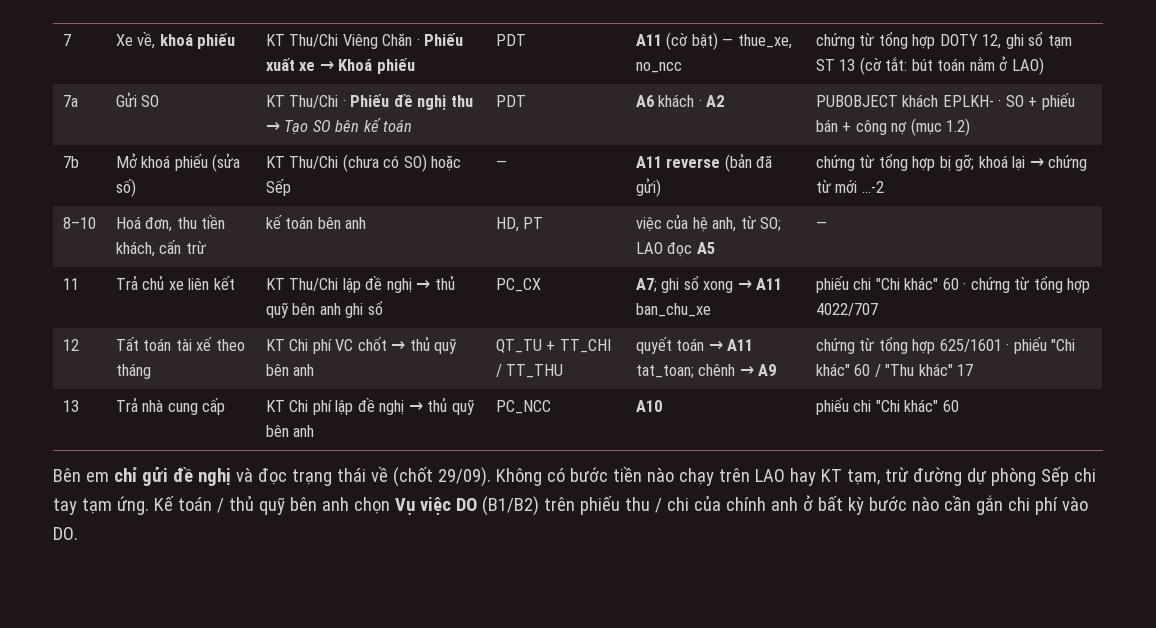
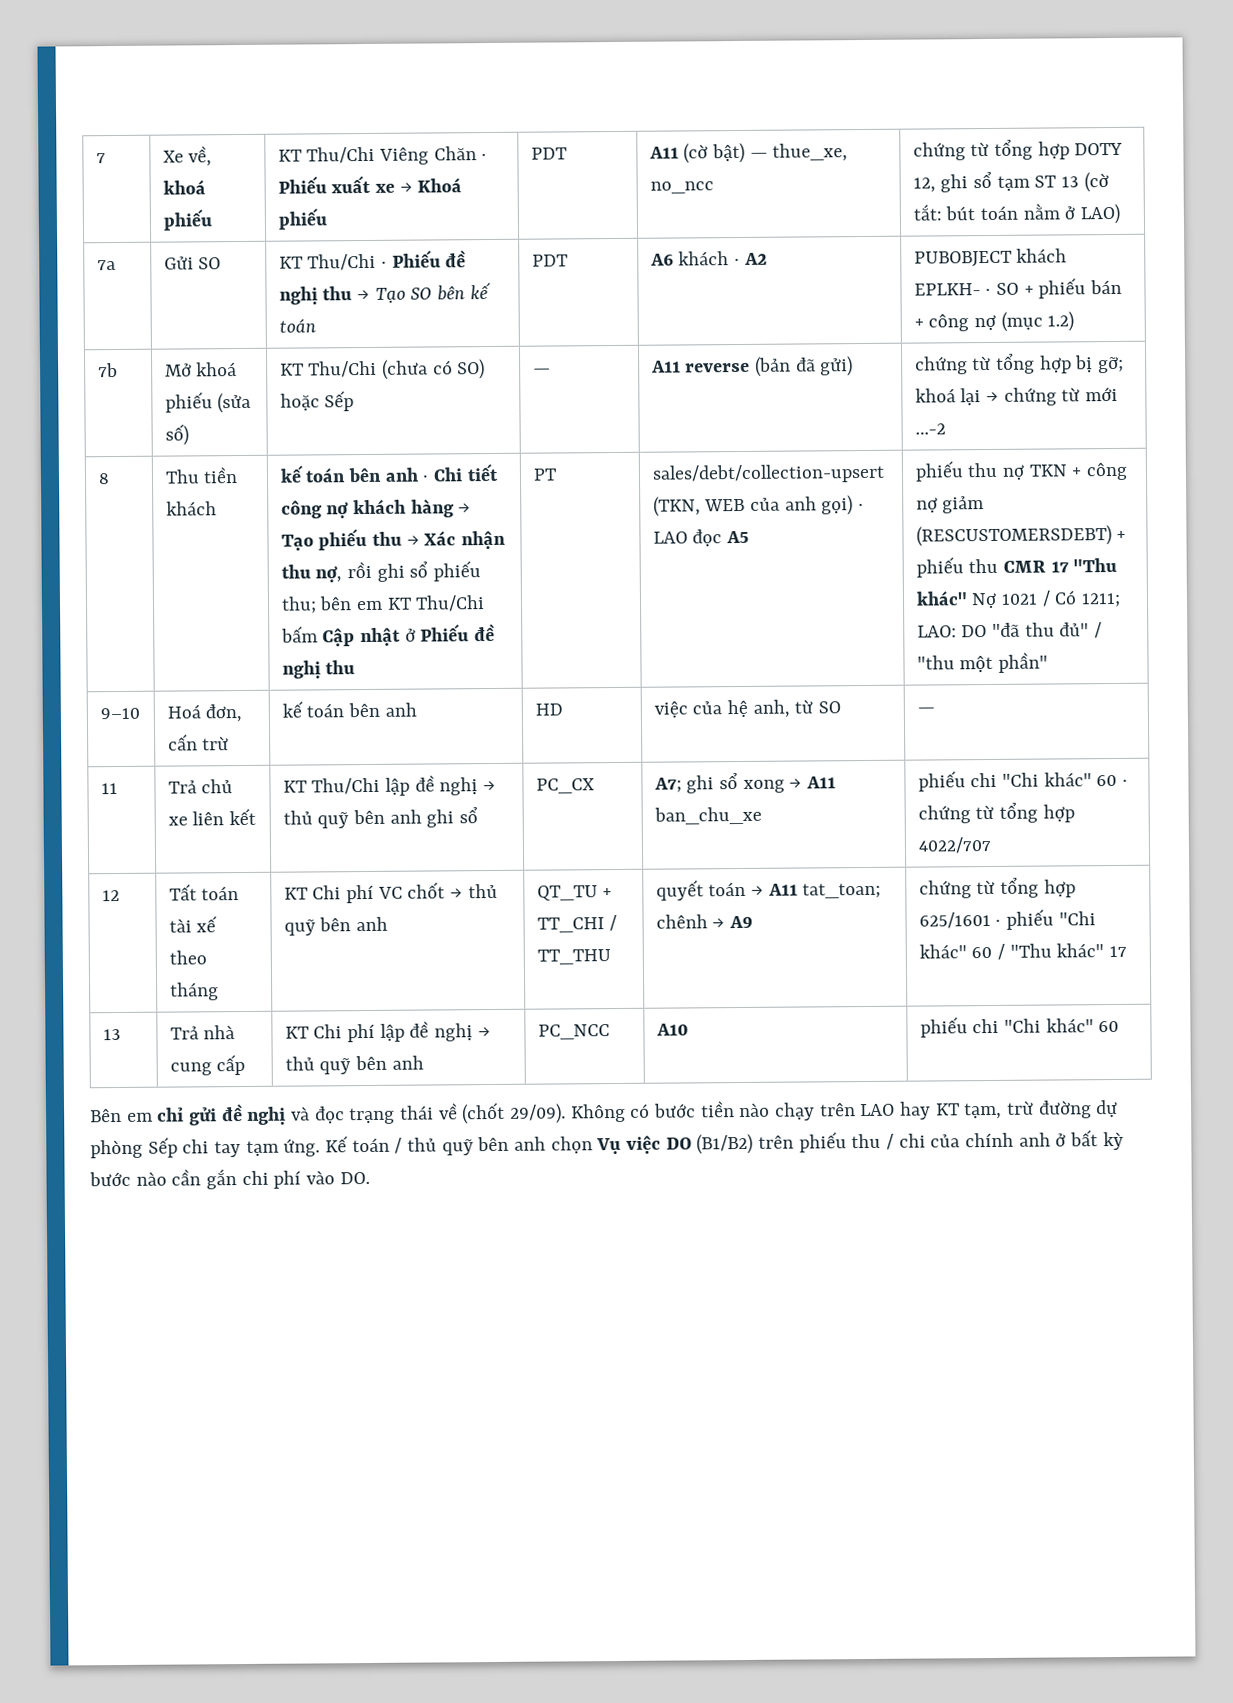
[62,217,96,229] 8–10 -> [97,473,110,485] [164,467,239,484] [165,501,217,516] [279,463,499,483] [280,498,472,519] [280,528,507,551] [280,561,482,583] [280,595,486,614] [280,623,496,647] [281,660,356,679] [532,468,557,481] [651,463,885,484] [652,495,865,517] [652,529,750,547] [914,461,1129,482] [915,496,985,514] [915,525,1127,547] [915,557,1118,578] [915,590,1122,609] [916,622,1103,639] [916,652,1049,673] [99,707,140,720] 8 | Thu tiền khách | kế toán bên anh · Chi tiết công nợ khách hàng → Tạo phiếu thu → Xác nhận thu nợ, rồi ghi sổ phiếu thu; bên em KT Thu/Chi bấm Cập nhật ở Phiếu đề nghị thu | PT | sales/debt/collection-upsert (TKN, WEB của anh gọi) · LAO đọc A5 | phiếu thu nợ TKN + công nợ giảm (RESCUSTOMERSDEBT) + phiếu thu CMR 17 "Thu khác" Nợ 1021 / Có 1211; LAO: DO "đã thu đủ" / "thu một phần" // 9–10
[176,215,226,229] [115,241,155,257] thu tiền khách, -> (243, 713) none
[495,217,544,232] HD, PT -> [534,703,563,716] HD
[760,217,782,231] [635,242,715,257] SO; LAO đọc A5 -> [818,701,842,714] SO

